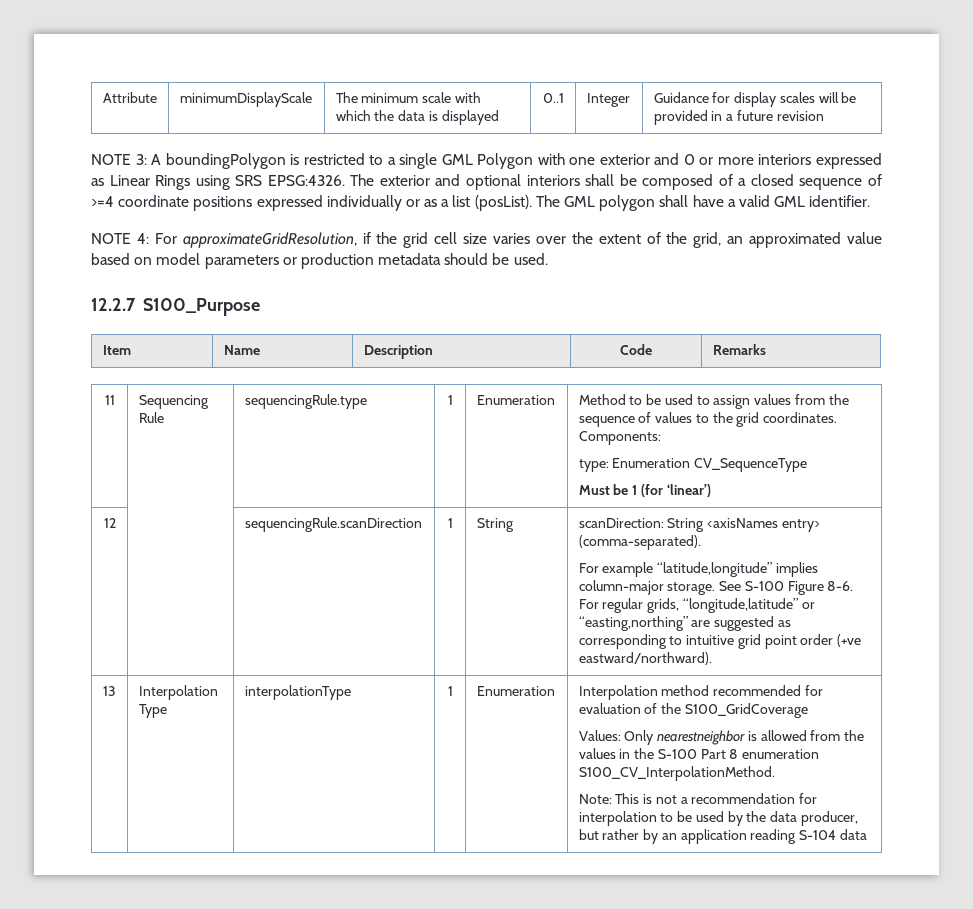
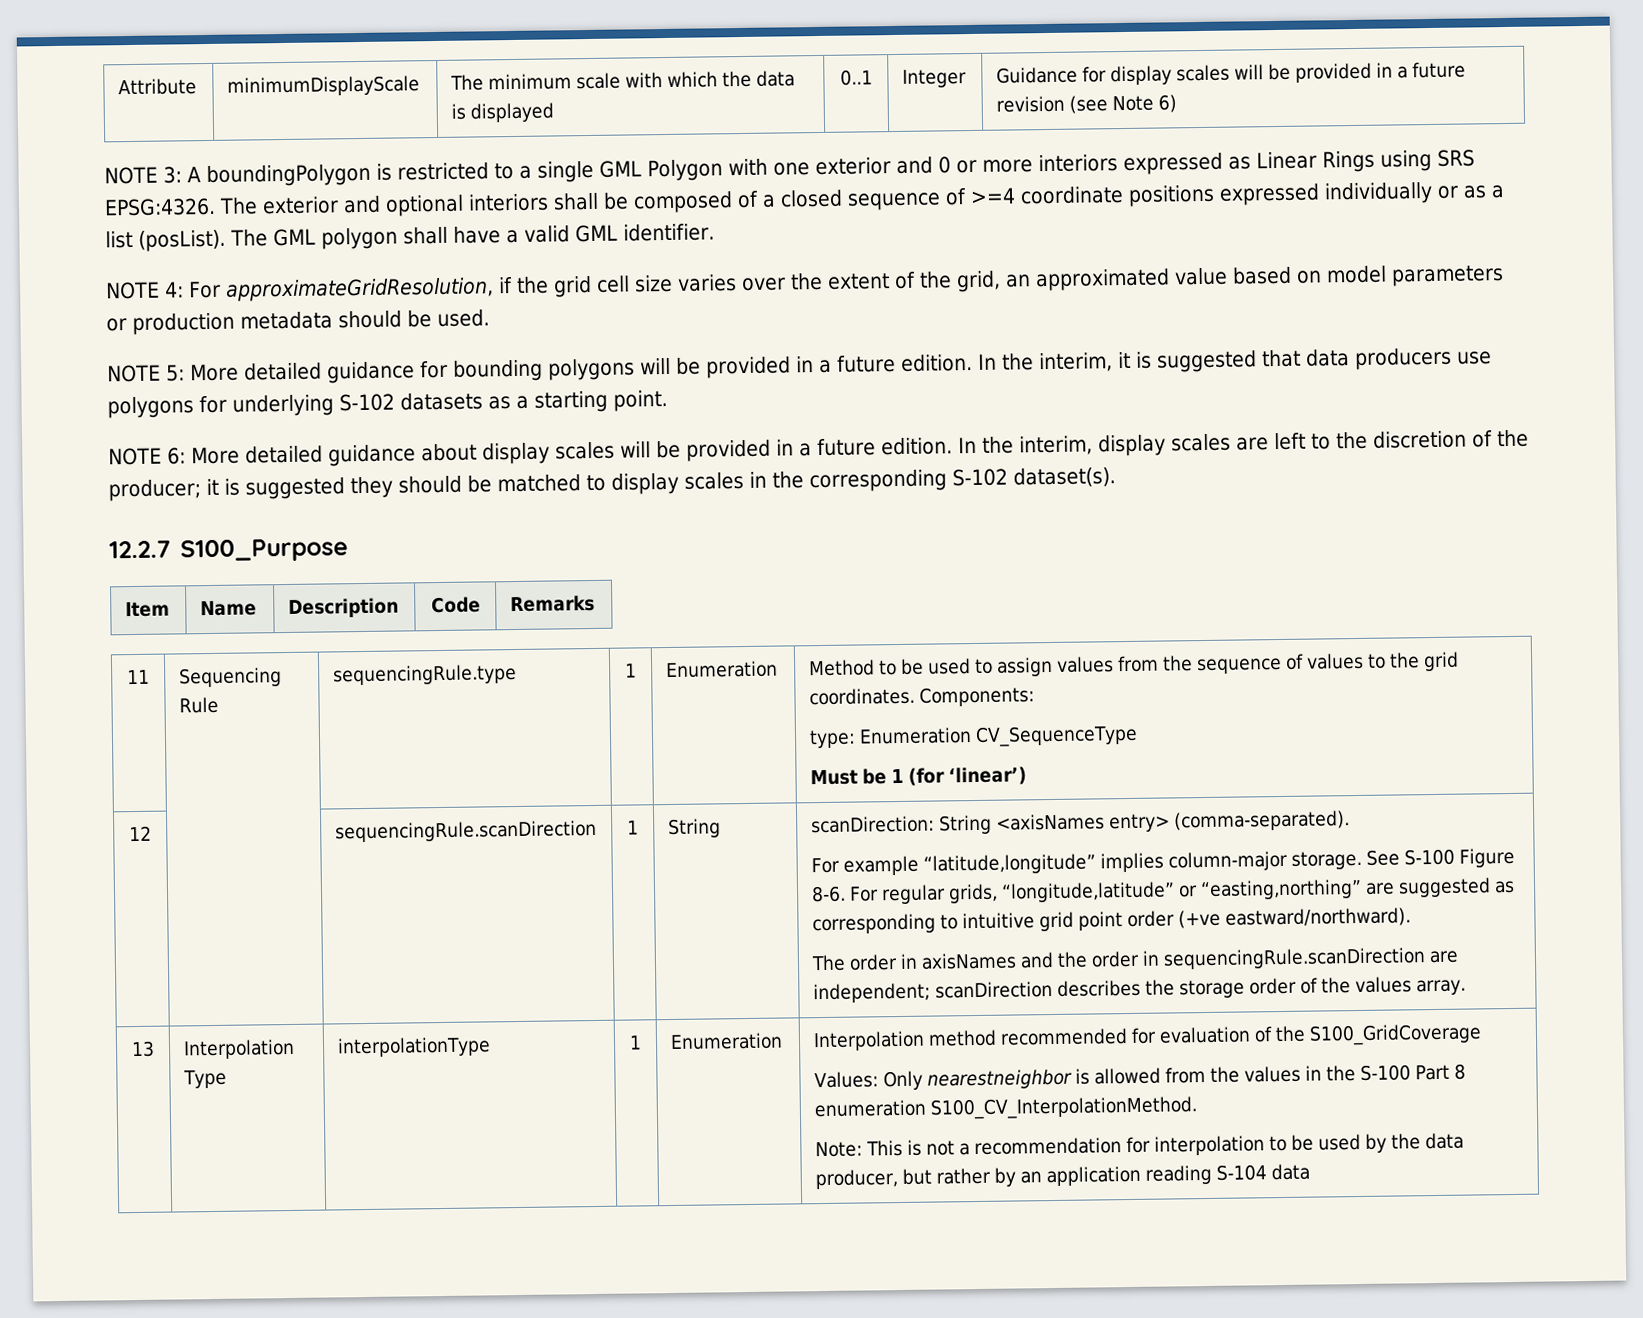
(824, 116) none -> [1069,94,1178,114] (see Note 6)
(548, 259) none -> [107,347,1492,384] [107,389,668,419] [108,429,1529,467] [108,467,1116,502] // NOTE 5: More detailed guidance for bounding polygons will be provided in a future edition. In the interim, it is suggested that data producers use polygons for underlying S-102 datasets as a starting point. // NOTE 6: More detailed guidance about display scales will be provided in a future edition. In the interim, display scales are left to the discretion of the producer; it is suggested they should be matched to display scales in the corresponding S-102 dataset(s).
(712, 658) none -> [811,947,1460,972] [813,976,1467,1004] // The order in axisNames and the order in sequencingRule.scanDirection are independent; scanDirection describes the storage order of the values array.

